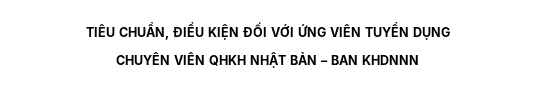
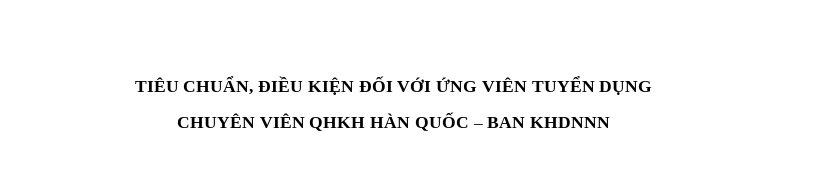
[250,52,317,68] NHẬT BẢN -> [370,112,469,131] HÀN QUỐC

